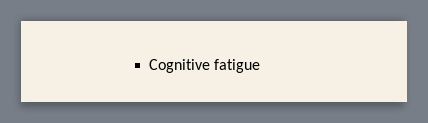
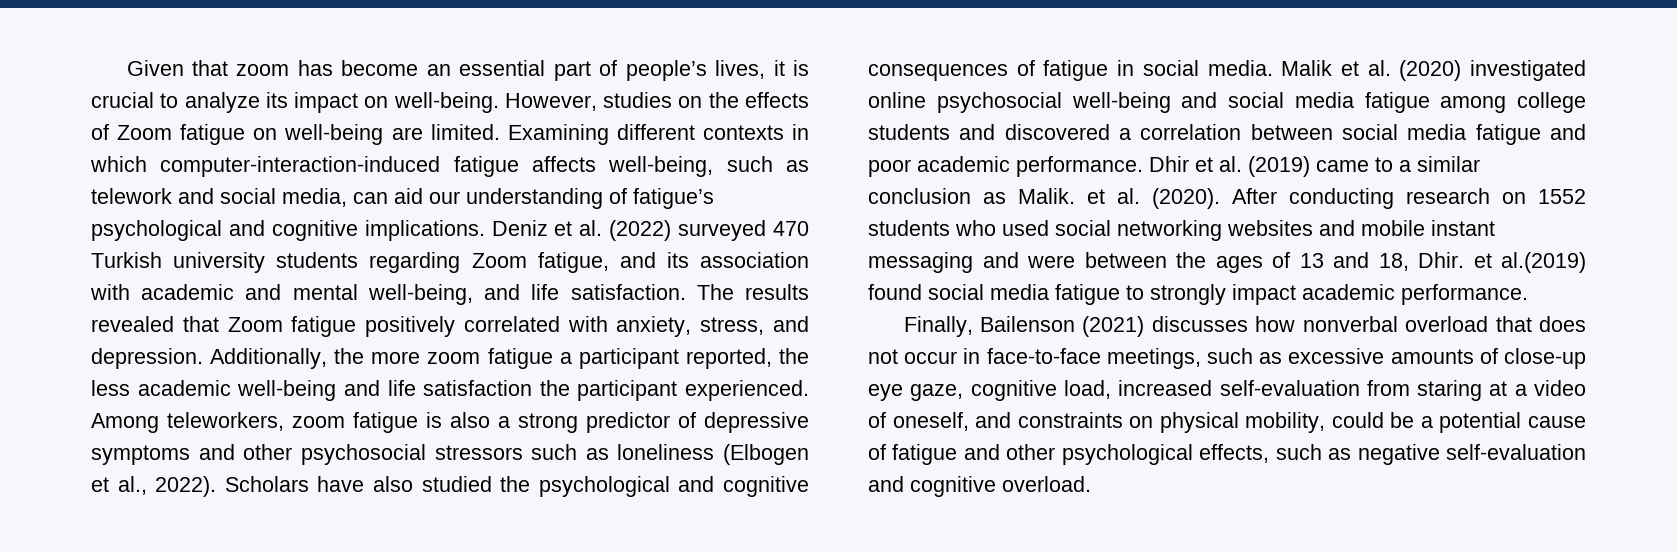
[148,59,260,73] Cognitive fatigue -> [126,60,809,81] [91,92,809,113] [91,124,810,145] [90,156,809,177] [91,188,714,209] [91,220,810,241] [91,252,809,273] [90,284,809,305] [91,316,810,337] [91,348,809,369] [91,380,809,401] [91,412,809,433] [91,444,809,465] [91,476,810,497] [868,60,1586,81] [868,92,1586,113] [868,124,1586,145] [868,156,1480,177] [868,188,1586,209] [868,220,1495,241] [868,252,1586,273] [868,284,1528,305] [903,316,1586,337] [868,348,1586,369] [868,380,1586,401] [868,412,1586,433] [868,444,1586,465] [868,476,1091,497] Given that zoom has become an essential part of people’s lives, it is crucial to analyze its impact on well-being. However, studies on the effects of Zoom fatigue on well-being are limited. Examining different contexts in which computer-interaction-induced fatigue affects well-being, such as telework and social media, can aid our understanding of fatigue’s psychological and cognitive implications. Deniz et al. (2022) surveyed 470 Turkish university students regarding Zoom fatigue, and its association with academic and mental well-being, and life satisfaction. The results revealed that Zoom fatigue positively correlated with anxiety, stress, and depression. Additionally, the more zoom fatigue a participant reported, the less academic well-being and life satisfaction the participant experienced. Among teleworkers, zoom fatigue is also a strong predictor of depressive symptoms and other psychosocial stressors such as loneliness (Elbogen et al., 2022). Scholars have also studied the psychological and cognitive consequences of fatigue in social media. Malik et al. (2020) investigated online psychosocial well-being and social media fatigue among college students and discovered a correlation between social media fatigue and poor academic performance. Dhir et al. (2019) came to a similar conclusion as Malik. et al. (2020). After conducting research on 1552 students who used social networking websites and mobile instant messaging and were between the ages of 13 and 18, Dhir. et al.(2019) found social media fatigue to strongly impact academic performance. // Finally, Bailenson (2021) discusses how nonverbal overload that does not occur in face-to-face meetings, such as excessive amounts of close-up eye gaze, cognitive load, increased self-evaluation from staring at a video of oneself, and constraints on physical mobility, could be a potential cause of fatigue and other psychological effects, such as negative self-evaluation and cognitive overload.

